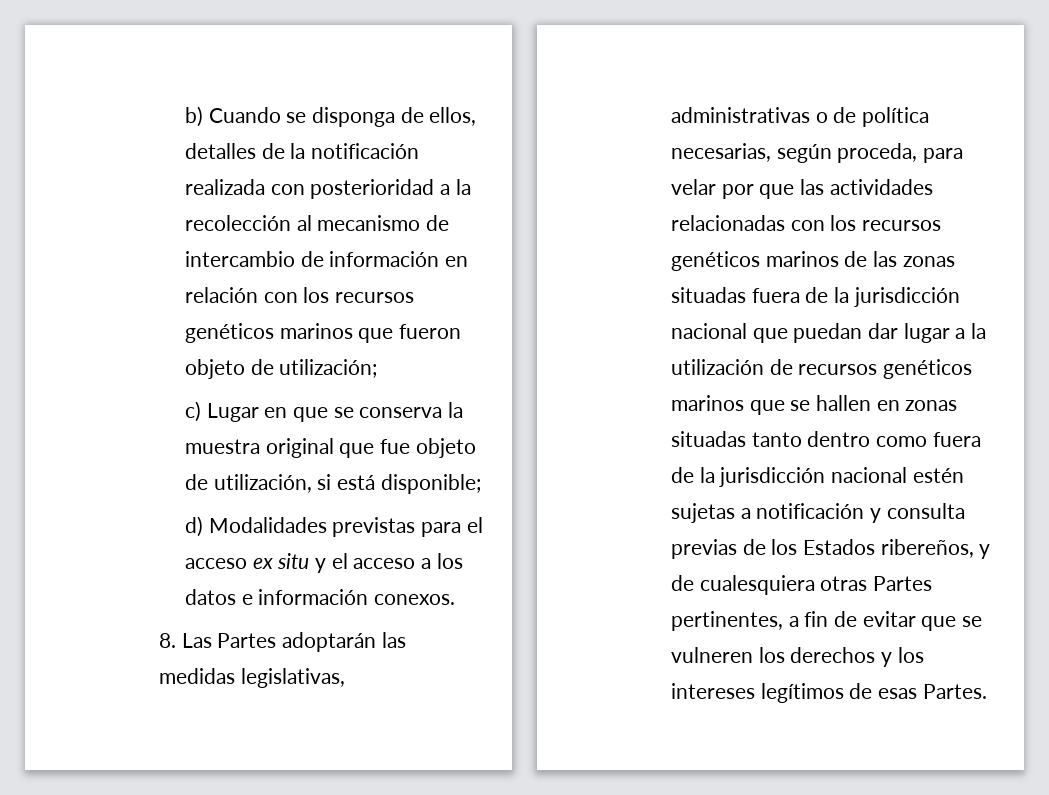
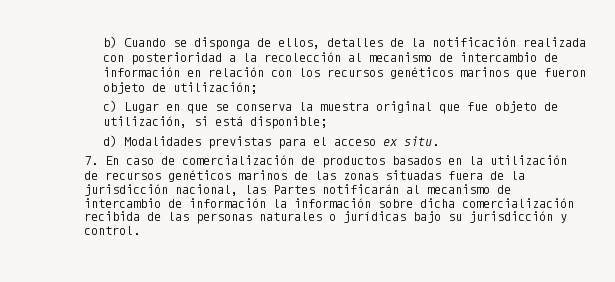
[277,553,463,573] [184,589,455,605] [158,632,406,652] [158,668,345,688] [670,107,929,127] [670,143,963,163] [670,179,933,199] [670,215,857,231] situ y el acceso a los datos e información conexos. // 8. Las Partes adoptarán las medidas legislativas, administrativas o de política necesarias, según proceda, para velar por que las actividades relacionadas con los -> [404,136,440,146] [84,155,568,168] [84,171,99,180] situ. // 7. En caso de comercialización de productos basados en la utilización de
[670,323,986,343] [670,359,972,379] [670,395,958,415] [670,431,981,447] [670,467,964,487] [670,503,965,523] [670,539,991,559] [670,575,932,595] [670,611,982,631] [670,647,924,667] [670,683,987,703] nacional que puedan dar lugar a la utilización de recursos genéticos marinos que se hallen en zonas situadas tanto dentro como fuera de la jurisdicción nacional estén sujetas a notificación y consulta previas de los Estados ribereños, y de cualesquiera otras Partes pertinentes, a fin de evitar que se vulneren los derechos y los intereses legítimos de esas Partes. -> [175,184,512,196] [84,198,575,208] [84,211,568,224] [84,226,141,235] nacional, las Partes notificarán al mecanismo de intercambio de información la información sobre dicha comercialización recibida de las personas naturales o jurídicas bajo su jurisdicción y control.

